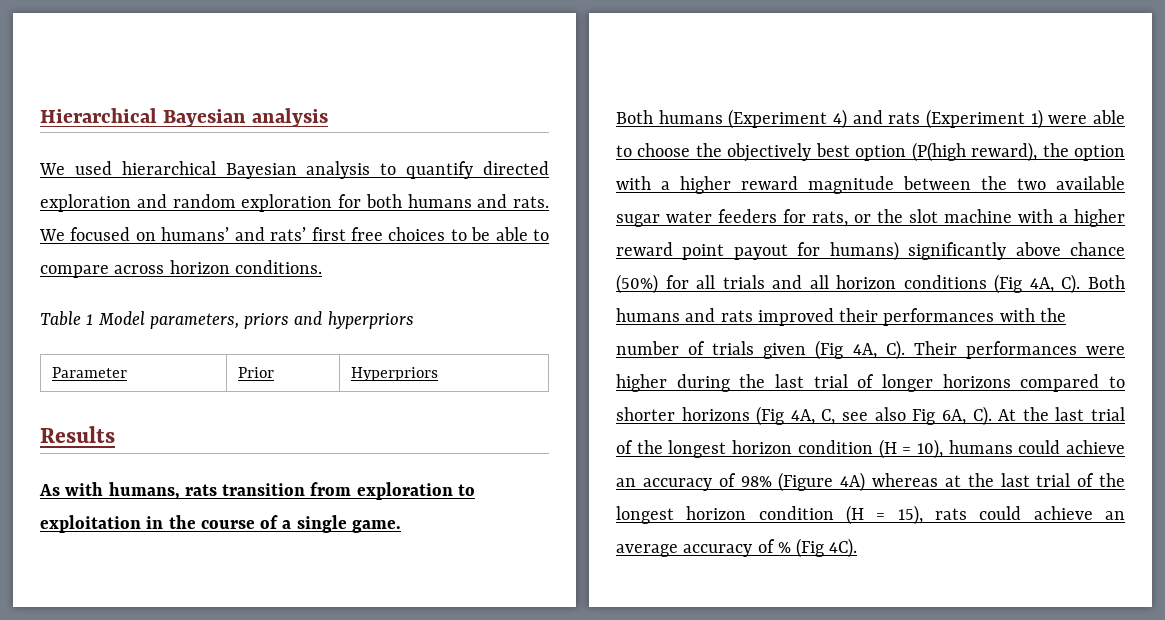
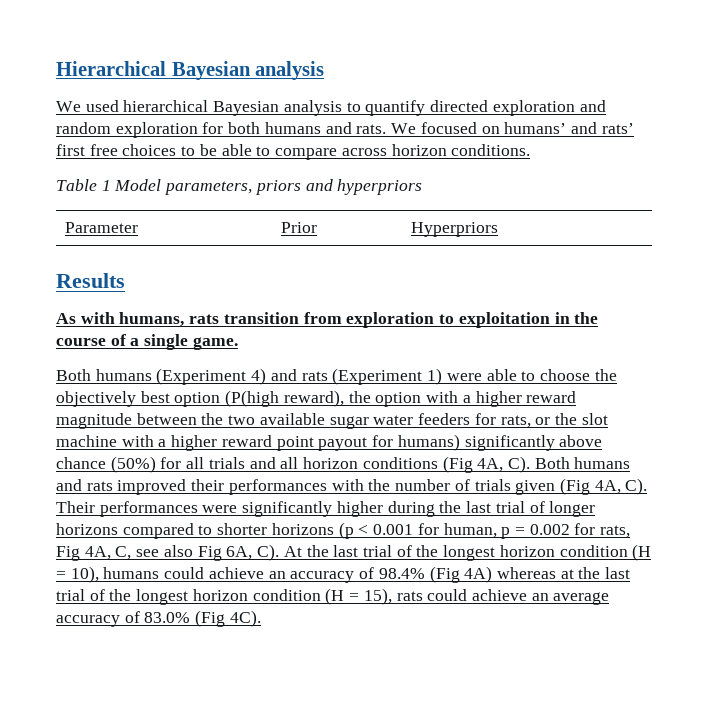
(1125, 350) none -> [242,501,333,517] significantly
[756,406,785,426] (Fig -> [338,522,631,539] [56,546,80,561] (p < 0.001 for human, p = 0.002 for rats, Fig
[740,472,834,492] 98% (Figure -> [378,566,460,583] 98.4% (Fig
[777,542,791,553] % -> [144,612,191,623] 83.0%

